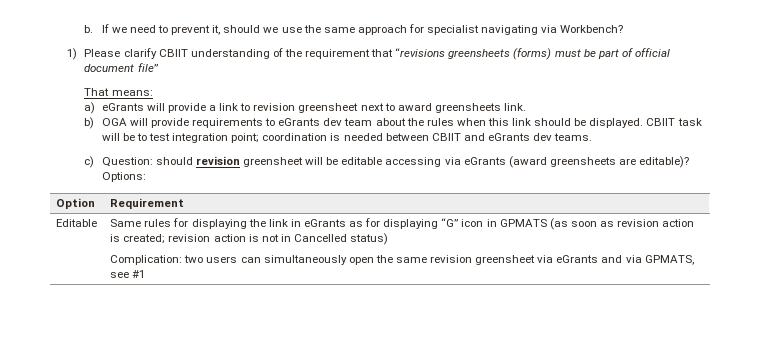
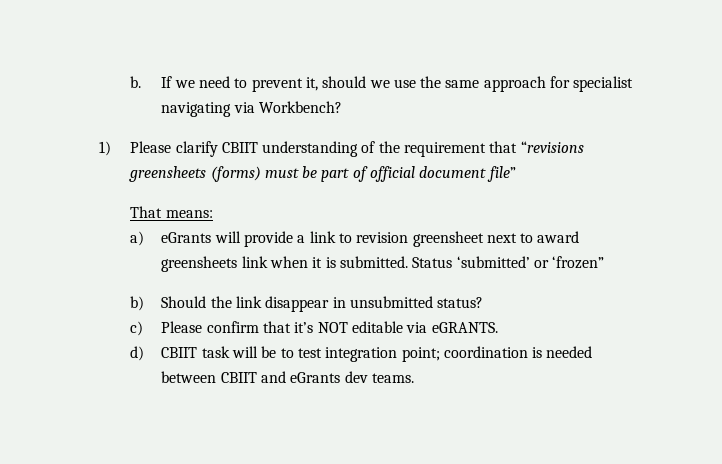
[503,103,526,111] [84,117,644,129] link. // b) OGA will provide requirements to eGrants dev team about the rules when this link should be displayed. -> [241,256,605,269] [130,296,484,312] [130,321,498,336] [130,346,145,361] link when it is submitted. Status ‘submitted’ or ‘frozen” // b) Should the link disappear in unsubmitted status? // c) Please confirm that it’s NOT editable via eGRANTS. // d)
[84,156,690,168] [101,172,146,182] [56,198,96,209] [110,198,185,209] [56,219,98,227] [110,218,695,230] [110,233,389,245] [110,255,694,265] [110,270,146,278] // c) Question: should revision greensheet will be editable accessing via eGrants (award greensheets are editable)? Options: // Option | Requirement // Editable | Same rules for displaying the link in eGrants as for displaying “G” icon in GPMATS (as soon as revision action is created; revision action is not in Cancelled status) // Complication: two users can simultaneously open the same revision greensheet via eGrants and via GPMATS, see #1 -> (414, 378) none

